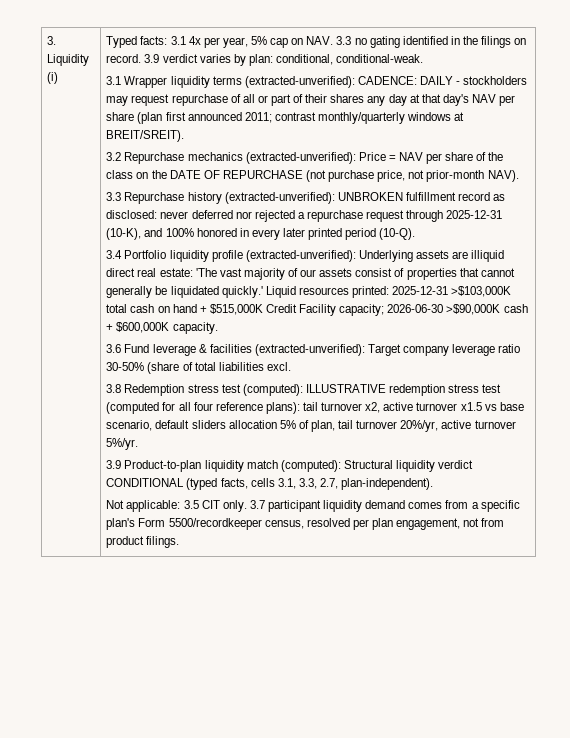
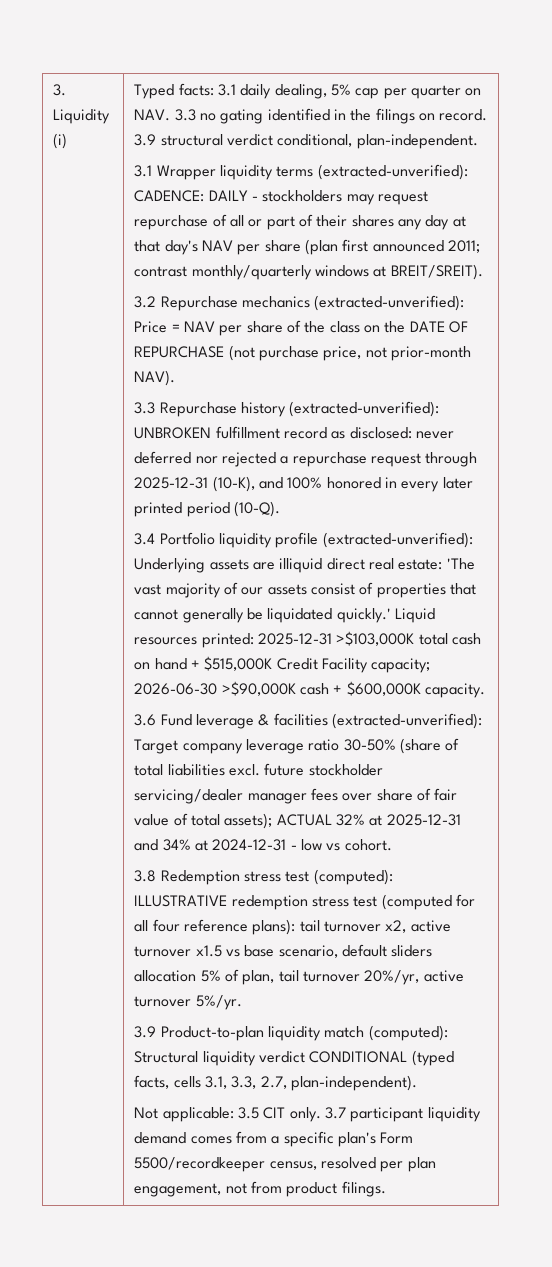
[188,36,289,48] 4x per year, 5% cap -> [240,84,461,99] daily dealing, 5% cap per quarter
[162,54,424,66] verdict varies by plan: conditional, conditional-weak. -> [160,134,478,149] structural verdict conditional, plan-independent.
(291, 366) none -> [264,763,383,776] [134,788,458,804] [134,813,461,829] [134,839,392,851] future stockholder servicing/dealer manager fees over share of fair value of total assets); ACTUAL 32% at 2025-12-31 and 34% at 2024-12-31 - low vs cohort.

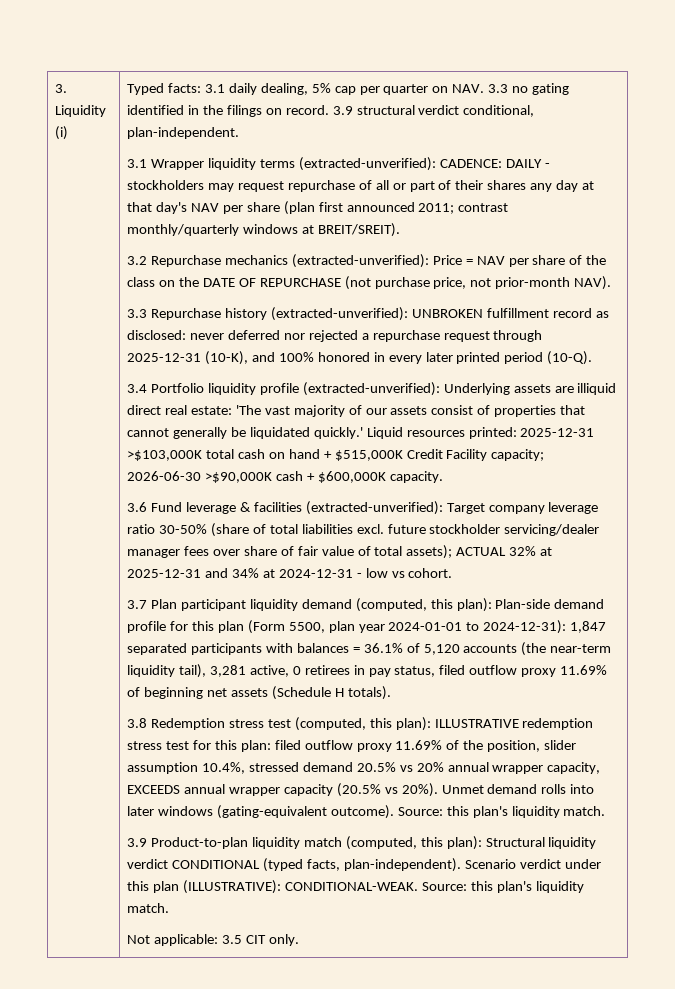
(392, 845) none -> [127,598,605,612] [127,620,607,634] [127,642,612,656] [127,664,608,678] [127,686,391,700] // 3.7 Plan participant liquidity demand (computed, this plan): Plan-side demand profile for this plan (Form 5500, plan year 2024-01-01 to 2024-12-31): 1,847 separated participants with balances = 36.1% of 5,120 accounts (the near-term liquidity tail), 3,281 active, 0 retirees in pay status, filed outflow proxy 11.69% of beginning net assets (Schedule H totals).
[313,869,393,885] (computed): -> [294,717,431,731] (computed, this plan):
[381,894,475,910] [134,919,451,935] [134,944,433,958] [134,969,464,985] [134,995,242,1010] (computed for all four reference plans): tail turnover x2, active turnover x1.5 vs base scenario, default sliders allocation 5% of plan, tail turnover 20%/yr, active turnover 5%/yr. -> [192,740,577,752] [127,762,601,774] [127,783,595,797] [127,805,606,819] for this plan: filed outflow proxy 11.69% of the position, slider assumption 10.4%, stressed demand 20.5% vs 20% annual wrapper capacity, EXCEEDS annual wrapper capacity (20.5% vs 20%). Unmet demand rolls into later windows (gating-equivalent outcome). Source: this plan's liquidity match.
[368,1025,448,1041] (computed): -> [345,836,482,850] (computed, this plan):
[173,1075,417,1091] cells 3.1, 3.3, 2.7, plan-independent). -> [343,858,601,872] [127,880,584,894] [127,903,170,913] plan-independent). Scenario verdict under this plan (ILLUSTRATIVE): CONDITIONAL-WEAK. Source: this plan's liquidity match.
[324,1107,481,1122] [134,1131,414,1147] [134,1157,436,1172] [134,1181,386,1197] 3.7 participant liquidity demand comes from a specific plan's Form 5500/recordkeeper census, resolved per plan engagement, not from product filings. -> (299, 940) none

